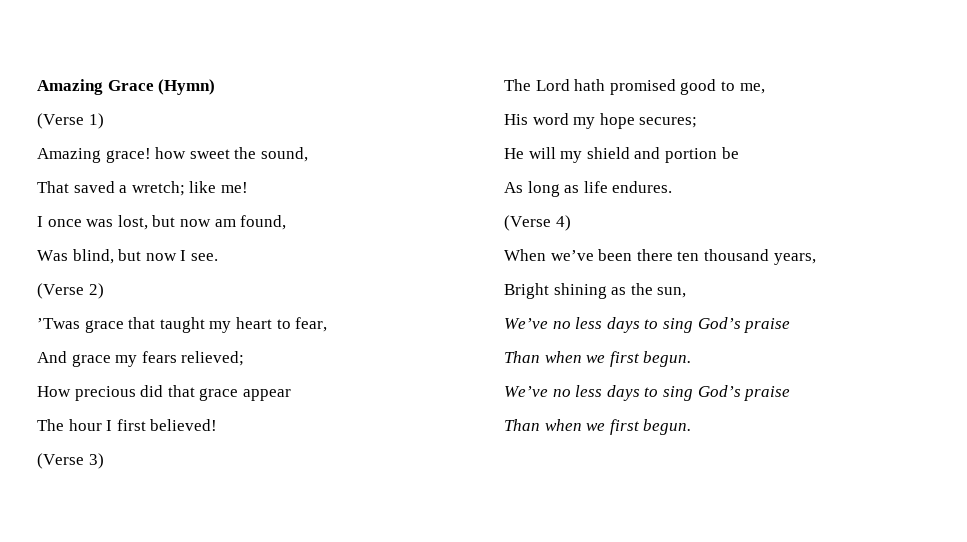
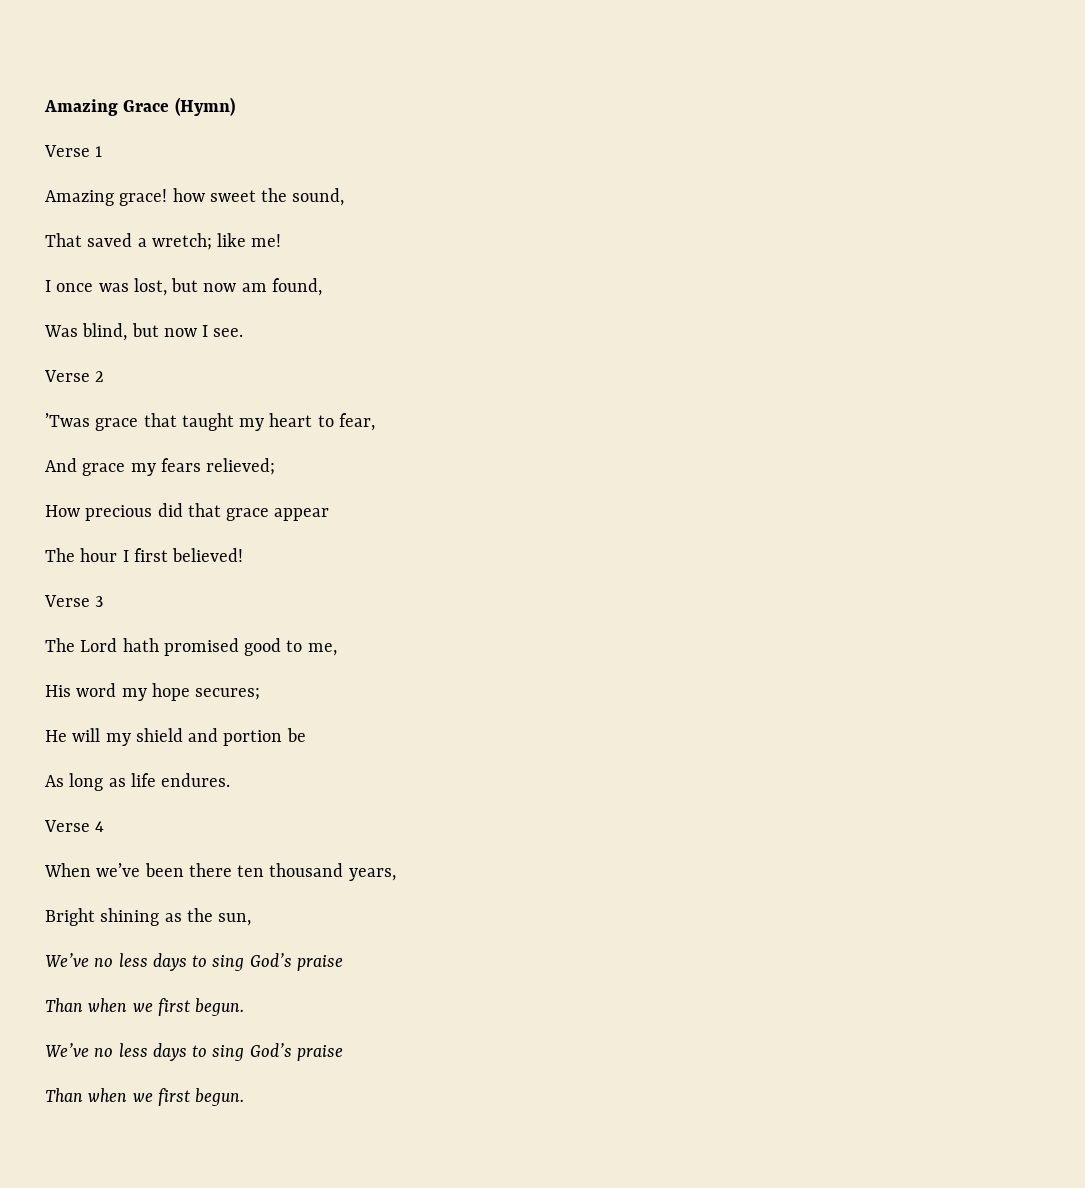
[37,113,104,129] (Verse 1) -> [44,145,103,157] Verse 1
[37,283,104,299] (Verse 2) -> [44,370,105,382] Verse 2
[37,453,104,469] (Verse 3) -> [44,595,104,607] Verse 3
[504,215,571,231] (Verse 4) -> [44,820,105,832] Verse 4

